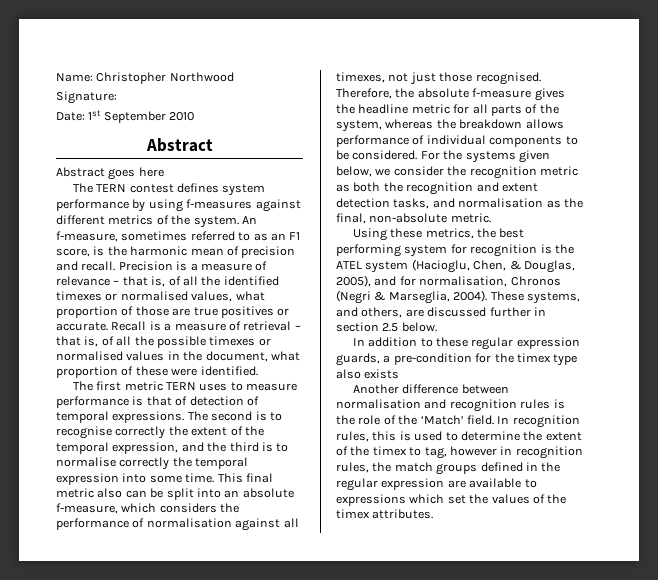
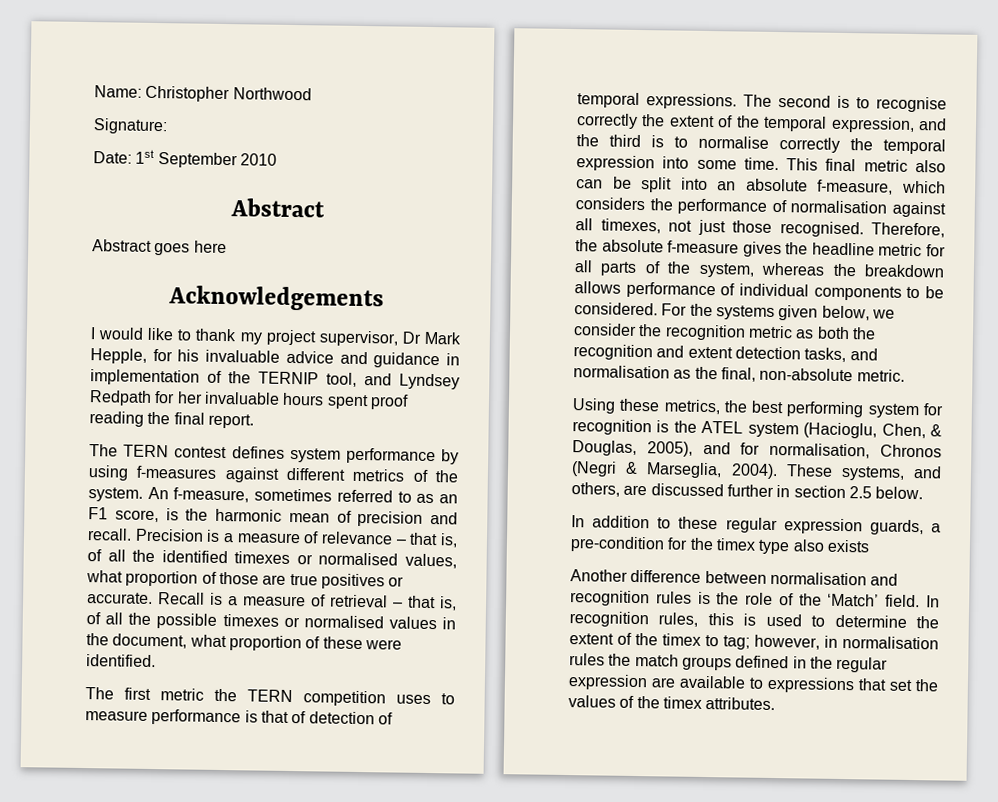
(164, 172) none -> [167,285,384,312] [90,327,461,347] [90,348,460,369] [90,369,460,390] [89,390,409,410] [89,411,254,429] // Acknowledgements // I would like to thank my project supervisor, Dr Mark Hepple, for his invaluable advice and guidance in implementation of the TERNIP tool, and Lyndsey Redpath for her invaluable hours spent proof reading the final report.
[166,382,197,390] TERN -> [214,688,386,707] the TERN competition
[424,446,583,459] [336,462,369,473] tag, however in recognition rules, -> [723,634,939,650] [569,653,605,666] tag; however, in normalisation rules
[409,494,445,504] which -> [858,678,887,691] that

